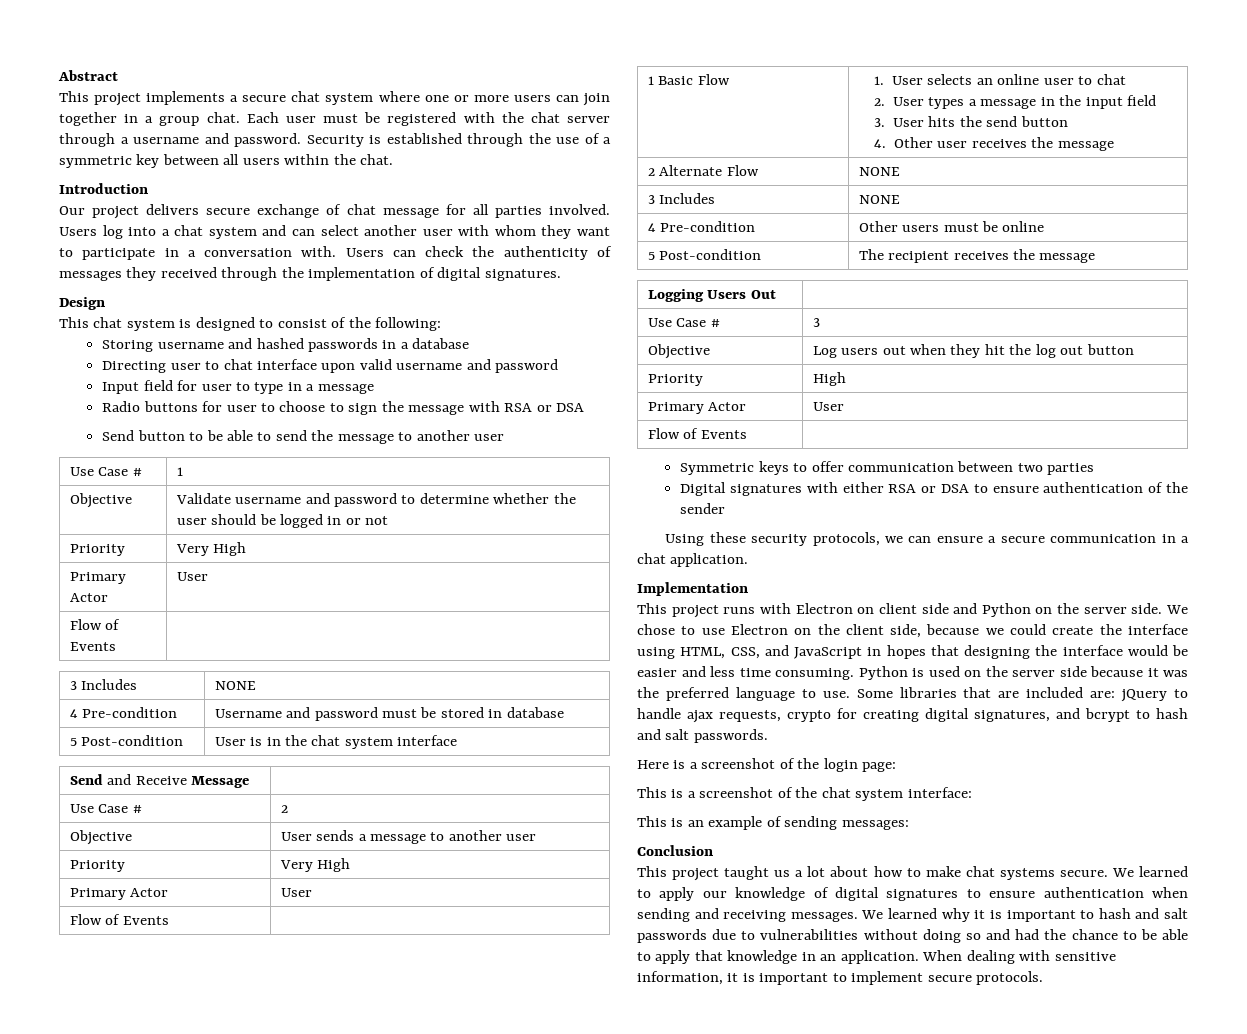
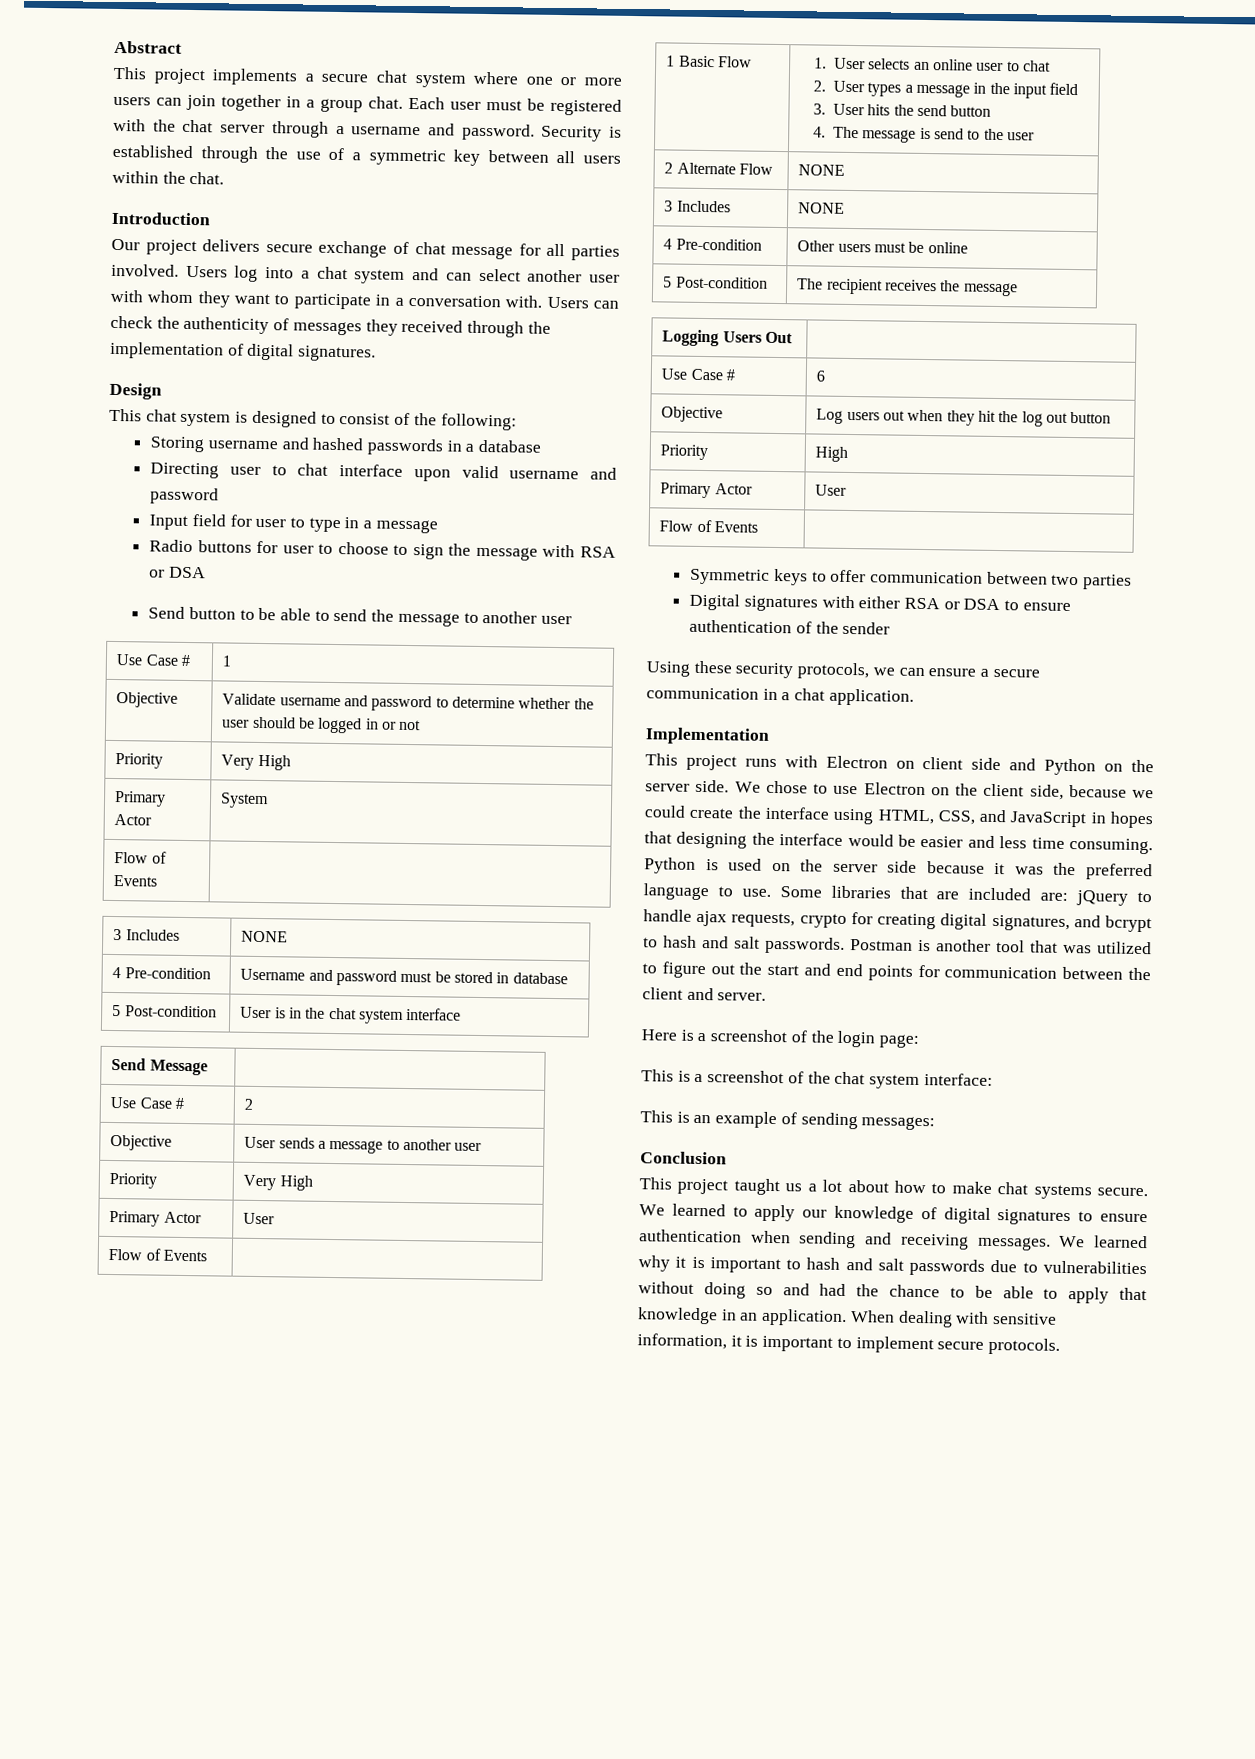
[176,572,208,581] User -> [220,792,270,809] System
[107,774,187,785] and Receive -> (147, 1064) none
[893,137,1114,151] Other user receives the message -> [833,126,1036,143] The message is send to the user
[812,318,820,327] 3 -> [816,370,826,382] 6
(768, 736) none -> [850,939,1152,955] [642,961,1151,981] [642,987,767,1001] Postman is another tool that was utilized to figure out the start and end points for communication between the client and server.

